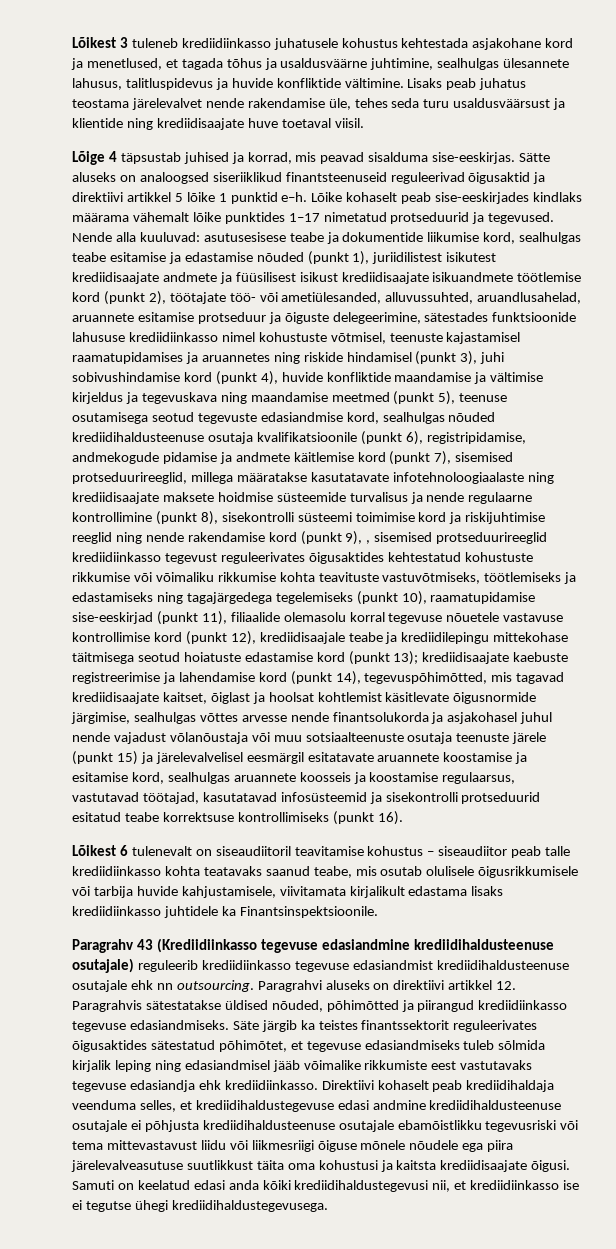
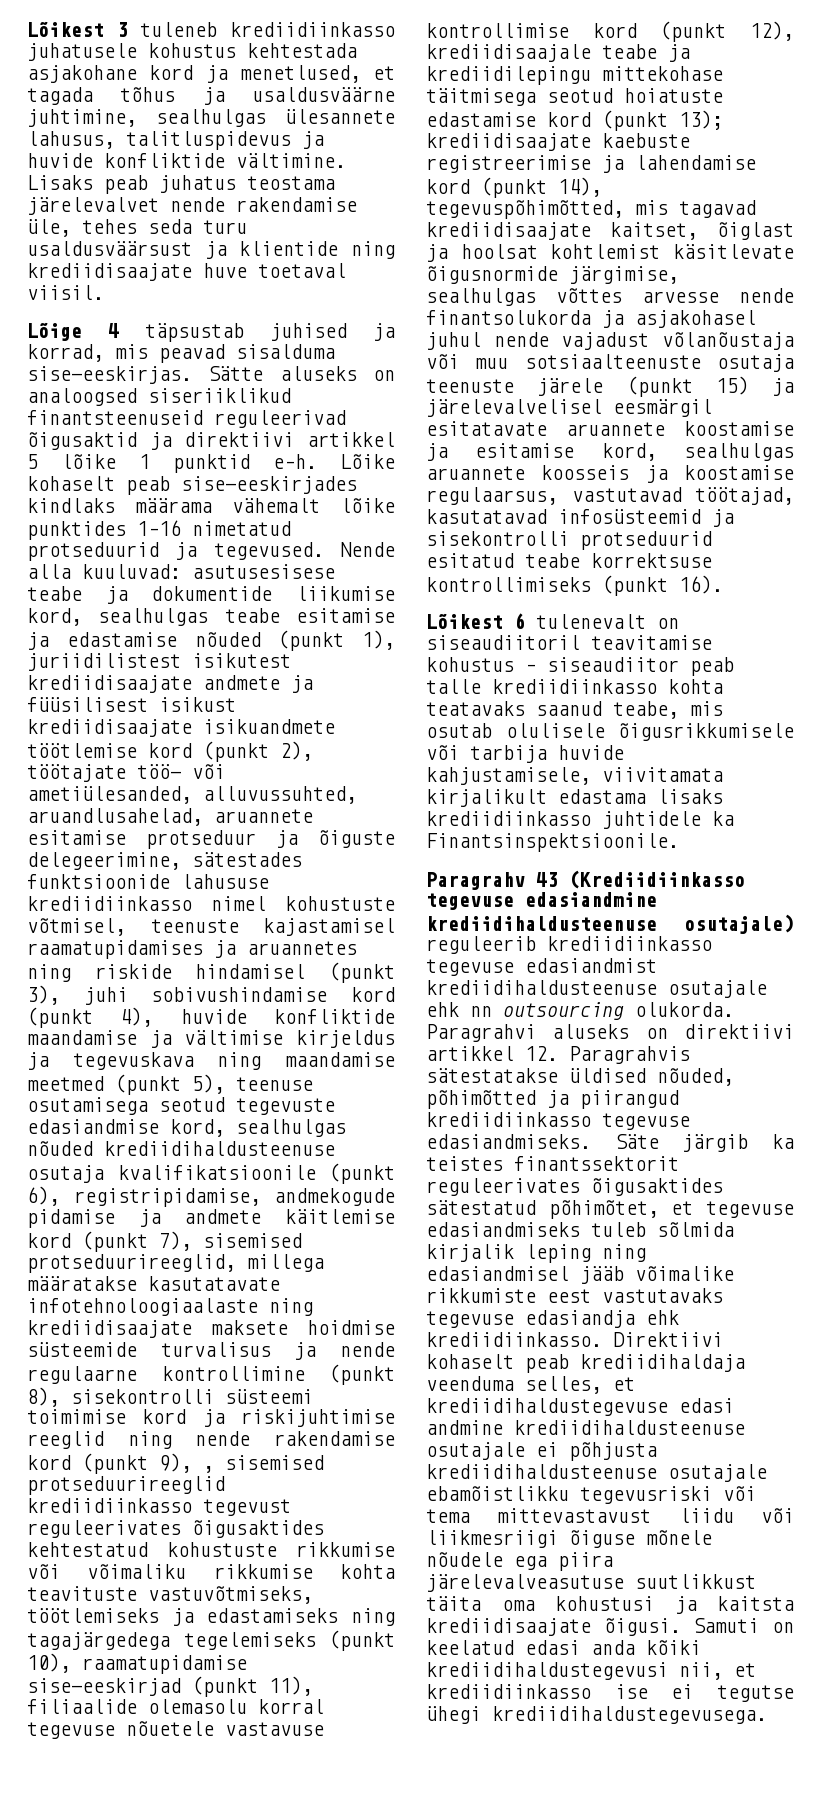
[288,213,320,222] 1–17 -> [137,520,181,536] 1–16
[176,980,254,992] outsourcing. -> [503,1002,734,1020] outsourcing olukorda.

